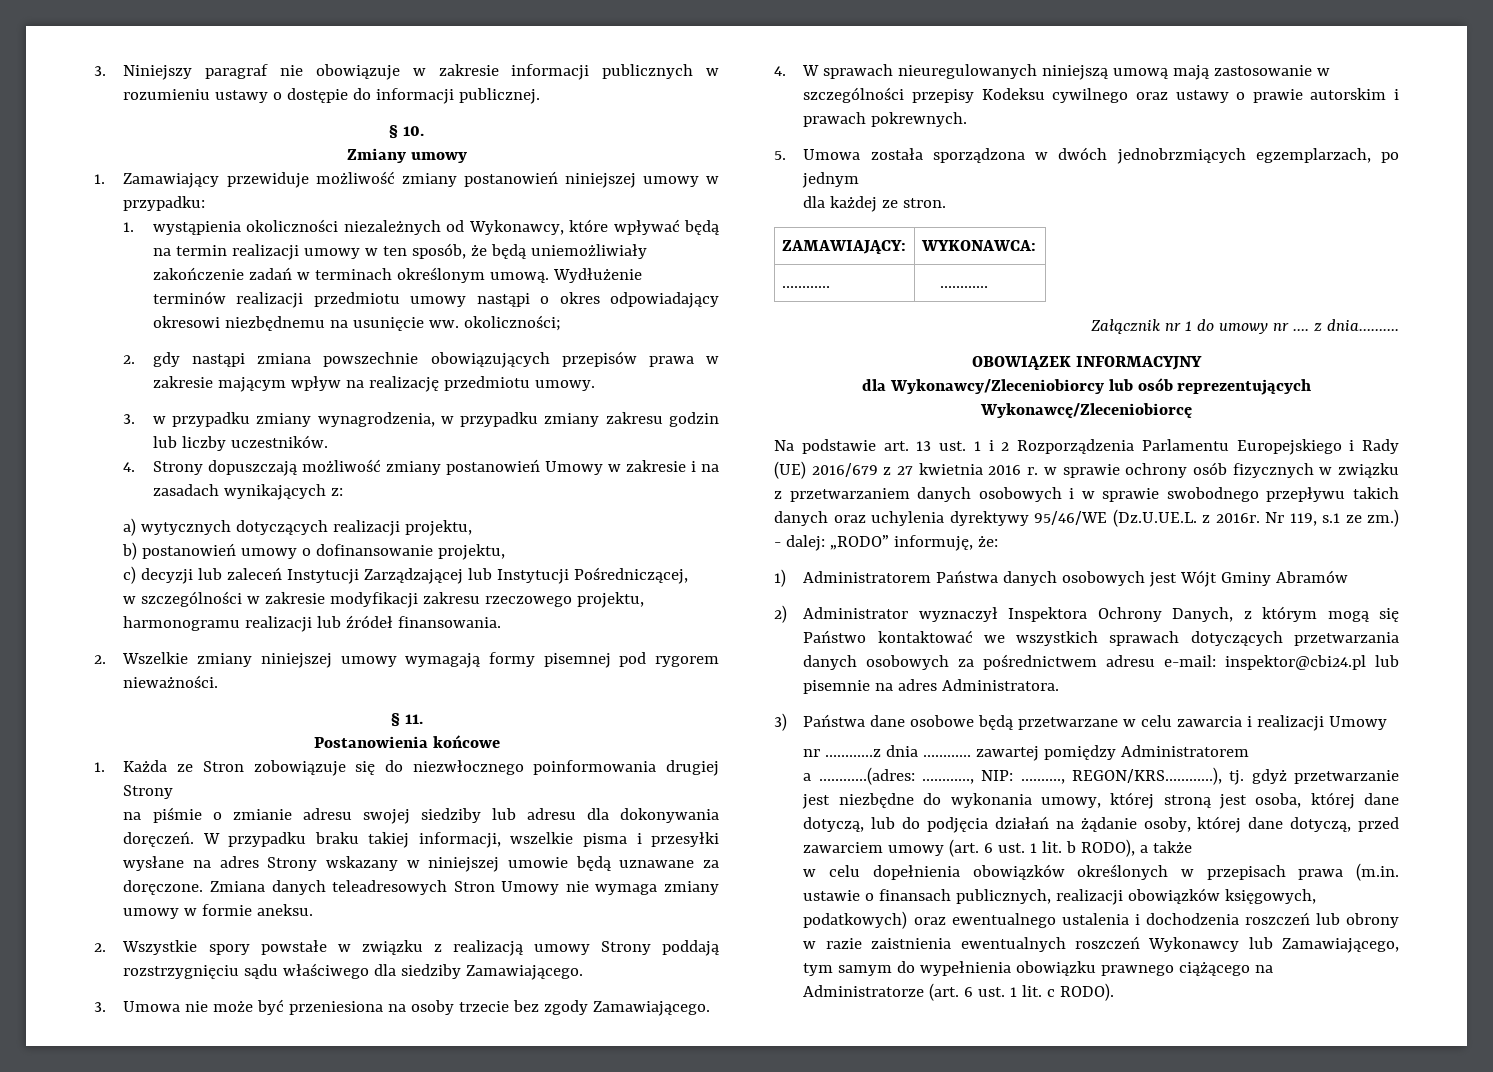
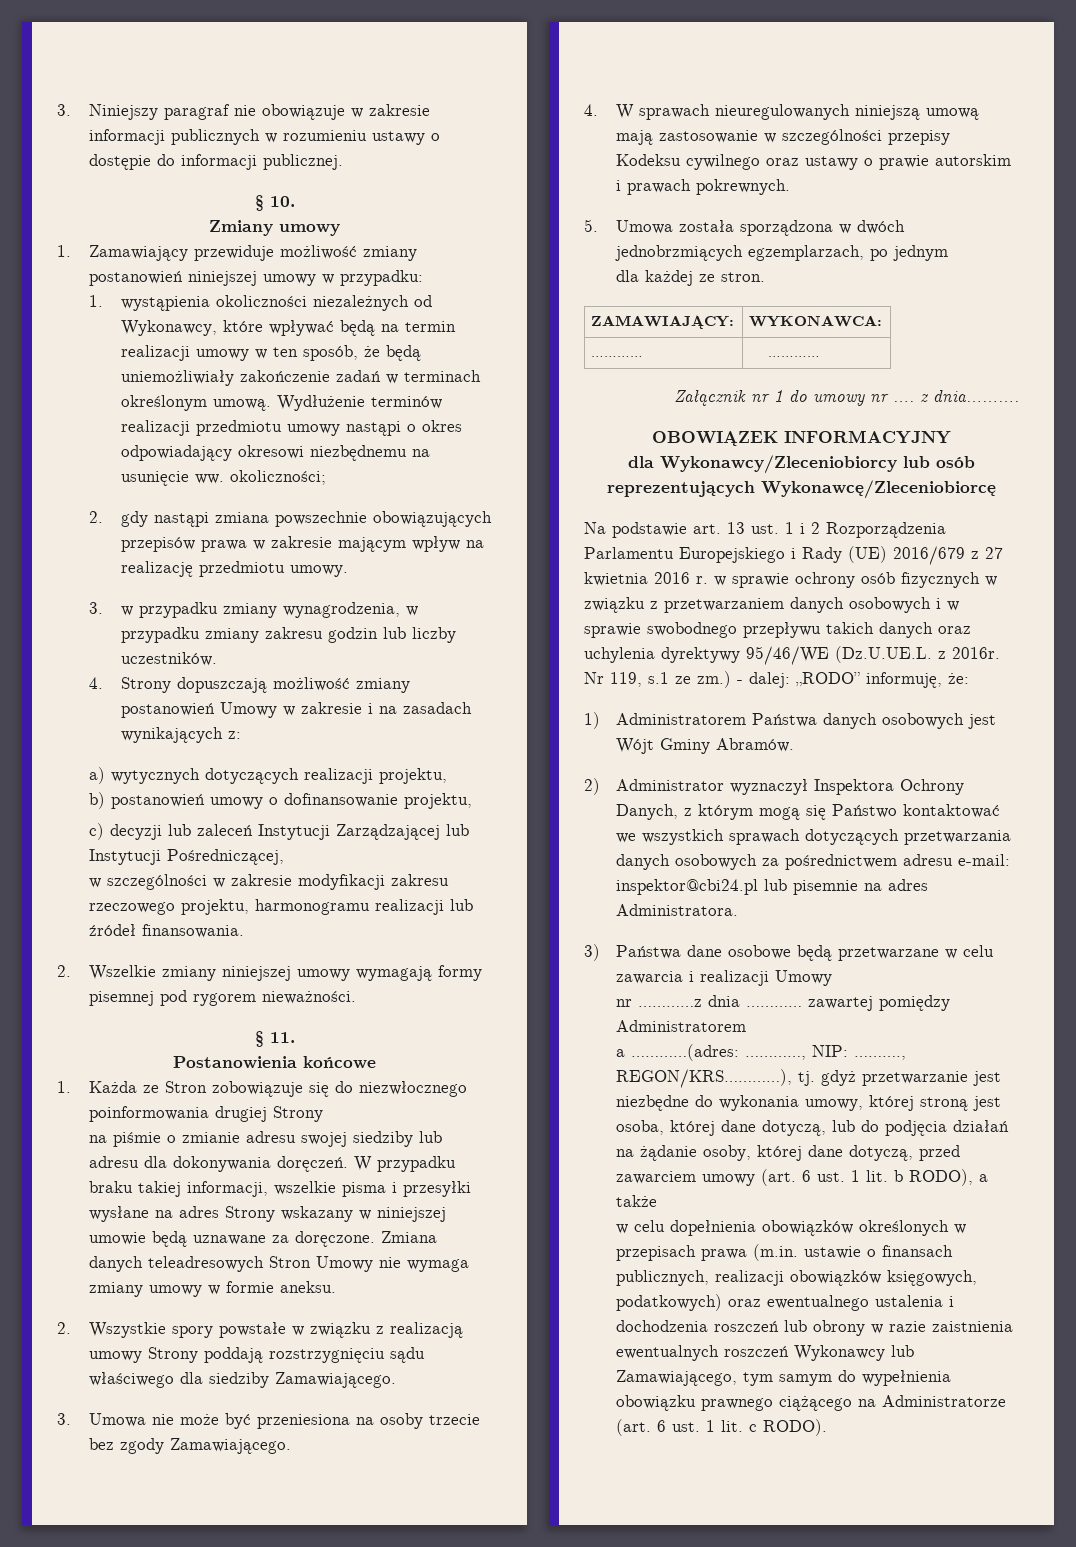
[1276,570,1349,583] Abramów -> [716,738,795,752] Abramów.

